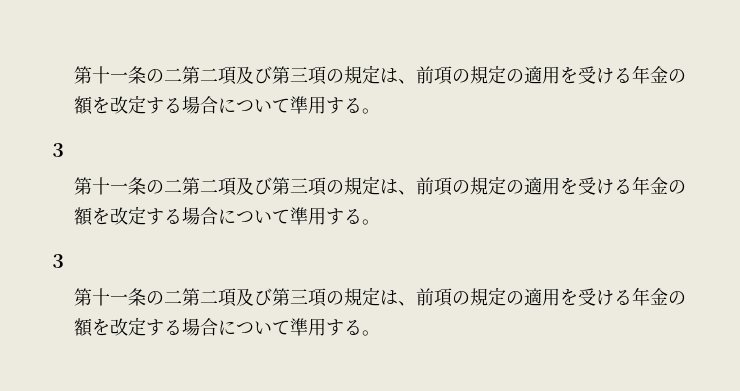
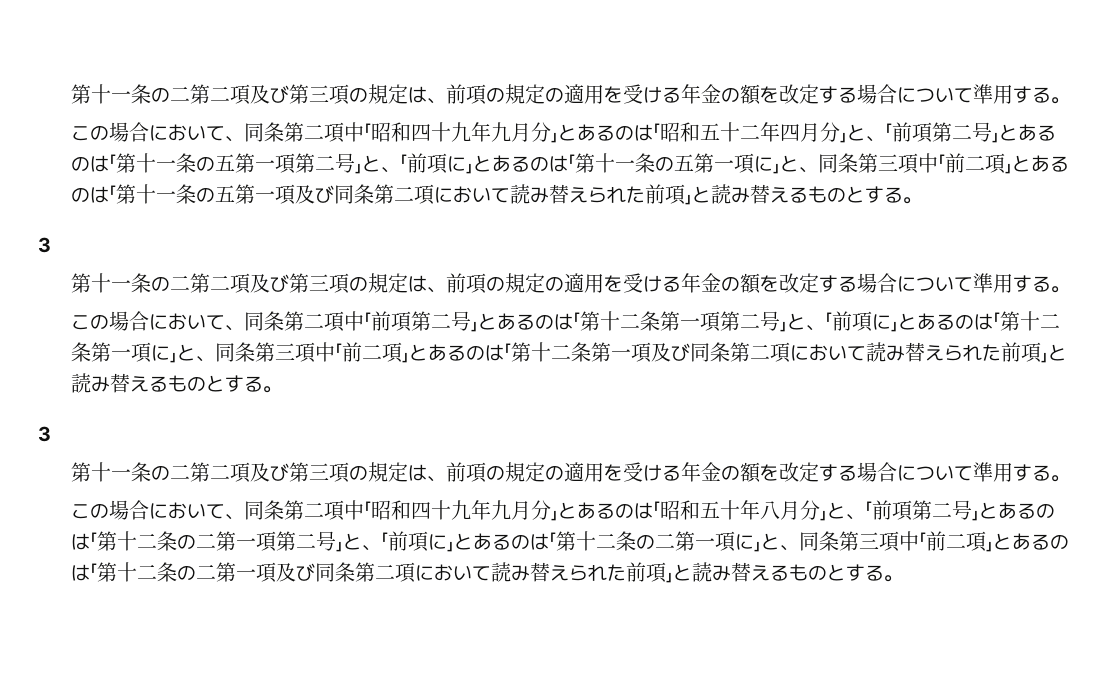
(381, 111) none -> [70,122,1056,143] [70,153,1069,174] [70,184,922,205] // この場合において、同条第二項中「昭和四十九年九月分」とあるのは「昭和五十二年四月分」と、「前項第二号」とあるのは「第十一条の五第一項第二号」と、「前項に」とあるのは「第十一条の五第一項に」と、同条第三項中「前二項」とあるのは「第十一条の五第一項及び同条第二項において読み替えられた前項」と読み替えるものとする。
(381, 222) none -> [70,311,1060,332] [70,342,1067,363] [70,373,282,393] // この場合において、同条第二項中「前項第二号」とあるのは「第十二条第一項第二号」と、「前項に」とあるのは「第十二条第一項に」と、同条第三項中「前二項」とあるのは「第十二条第一項及び同条第二項において読み替えられた前項」と読み替えるものとする。
(381, 333) none -> [70,500,1055,521] [70,531,1069,552] [70,562,903,583] // この場合において、同条第二項中「昭和四十九年九月分」とあるのは「昭和五十年八月分」と、「前項第二号」とあるのは「第十二条の二第一項第二号」と、「前項に」とあるのは「第十二条の二第一項に」と、同条第三項中「前二項」とあるのは「第十二条の二第一項及び同条第二項において読み替えられた前項」と読み替えるものとする。

